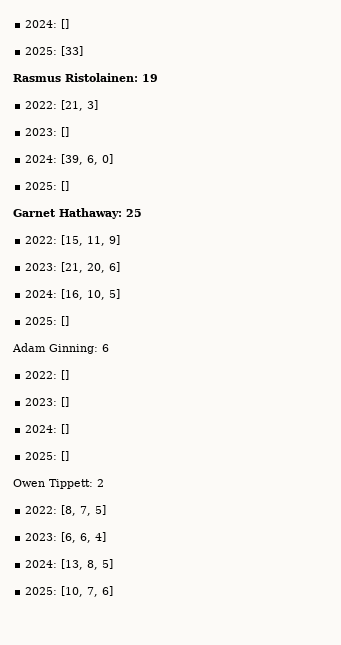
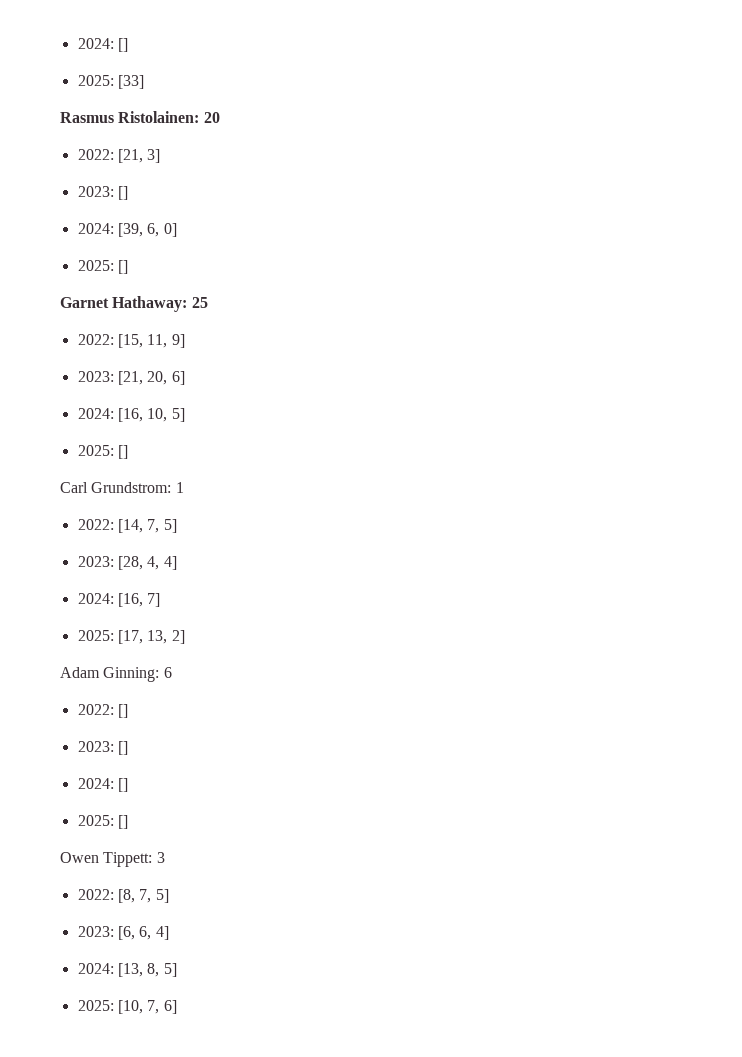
[142,74,158,82] 19 -> [203,112,220,123] 20
(70, 321) none -> [60,482,184,493] [77,519,177,533] [77,556,177,570] [77,593,161,607] [77,630,185,644] // Carl Grundstrom: 1 // 2022: [14, 7, 5] // 2023: [28, 4, 4] // 2024: [16, 7] // 2025: [17, 13, 2]
[97,479,104,487] 2 -> [156,852,165,863] 3

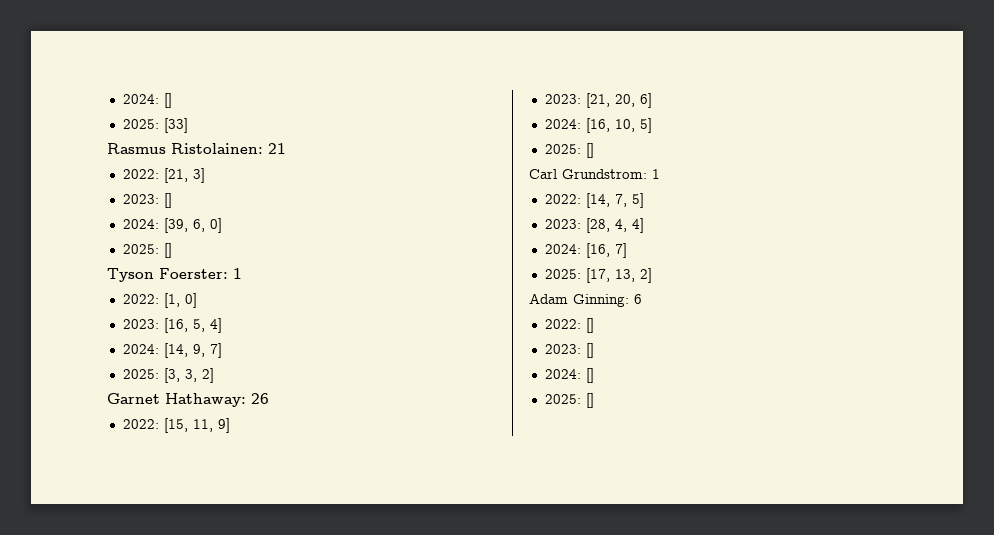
[203,112,220,123] 20 -> [268,143,286,154] 21
(128, 267) none -> [107,268,242,282] [122,293,197,308] [122,318,222,333] [122,343,222,358] [122,368,214,383] // Tyson Foerster: 1 // 2022: [1, 0] // 2023: [16, 5, 4] // 2024: [14, 9, 7] // 2025: [3, 3, 2]
[191,297,208,308] 25 -> [251,393,269,404] 26
[60,852,165,867] [77,889,169,903] [77,926,169,940] [77,963,177,977] [77,1000,177,1014] // Owen Tippett: 3 // 2022: [8, 7, 5] // 2023: [6, 6, 4] // 2024: [13, 8, 5] // 2025: [10, 7, 6] -> (594, 400) none

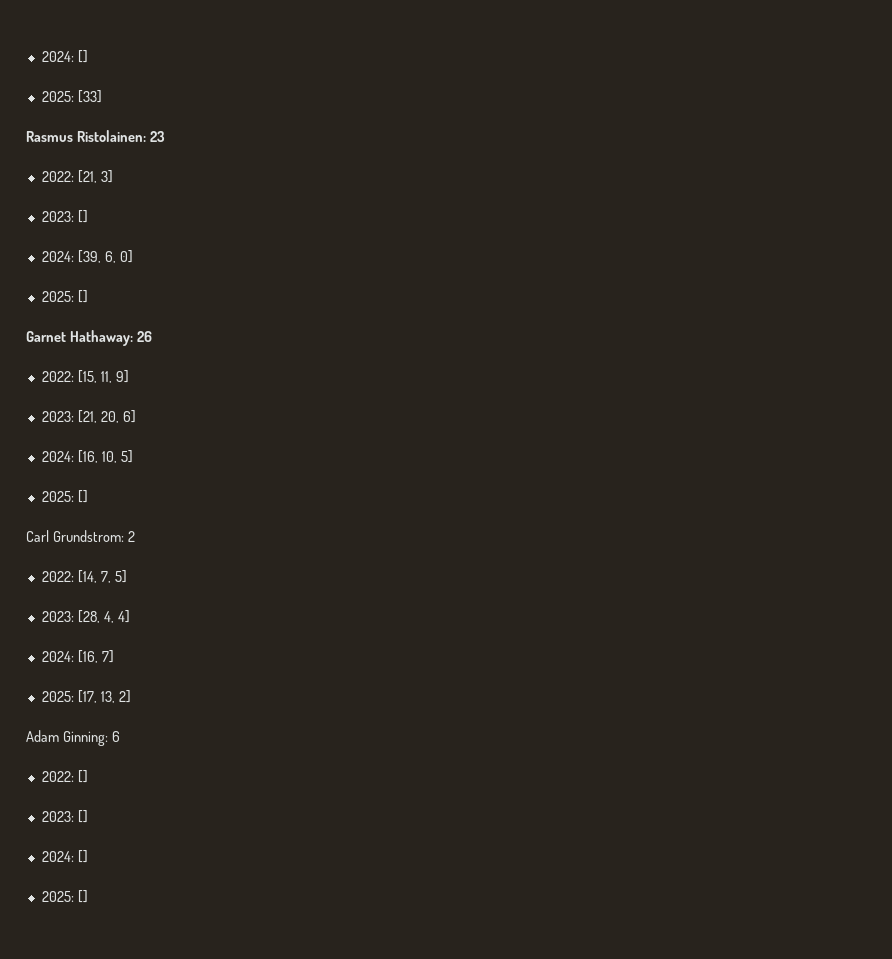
[268,143,286,154] 21 -> [149,131,165,142] 23
[107,268,242,282] [122,293,197,308] [122,318,222,333] [122,343,222,358] [122,368,214,383] // Tyson Foerster: 1 // 2022: [1, 0] // 2023: [16, 5, 4] // 2024: [14, 9, 7] // 2025: [3, 3, 2] -> (88, 296) none
[652,169,660,179] 1 -> [127,531,135,542] 2

